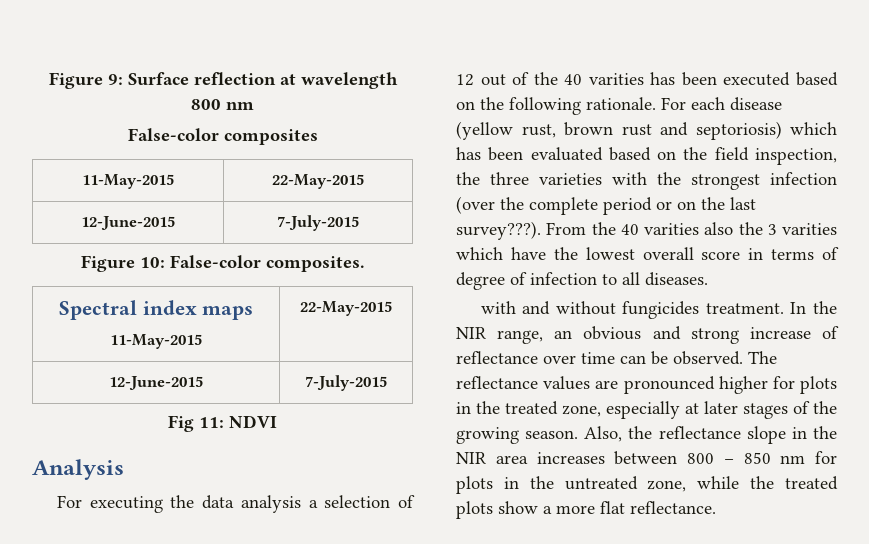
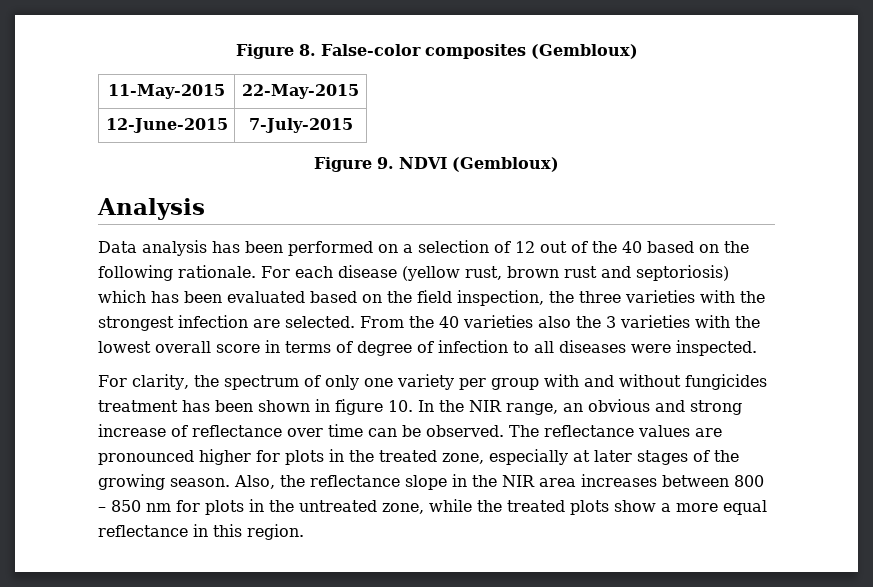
[48,72,398,89] [191,99,254,110] Figure 9: Surface reflection at wavelength 800 nm // -> [235,44,316,59] Figure 8.
(318, 137) none -> [530,44,638,59] (Gembloux)
[139,255,365,272] [58,300,254,320] [110,334,202,349] [300,301,392,316] [109,376,203,390] [305,375,387,391] [168,415,224,432] 10: False-color composites. // Spectral index maps // 11-May-2015 | 22-May-2015 // 12-June-2015 | 7-July-2015 // Fig 11: -> [377,157,394,169] 9.
(277, 421) none -> [452,157,559,172] (Gembloux)
[56,495,301,513] For executing the data analysis -> [98,240,398,256] Data analysis has been performed on
[588,72,791,86] varities has been executed -> (642, 247) none
[456,196,756,215] [456,221,541,240] (over the complete period or on the last survey???). -> [253,316,355,328] are selected.
[644,223,699,235] varities -> [463,315,533,328] varieties
[782,223,837,235] [456,247,546,260] varities which have -> [620,315,730,328] varieties with
[645,272,708,286] [480,301,784,319] diseases. // with and without fungicides treatment. -> [559,340,757,356] [98,374,767,390] [98,399,413,415] diseases were inspected. // For clarity, the spectrum of only one variety per group with and without fungicides treatment has been shown in figure 10.
[600,501,716,514] flat reflectance. -> [723,500,767,515] [98,524,304,540] equal reflectance in this region.

